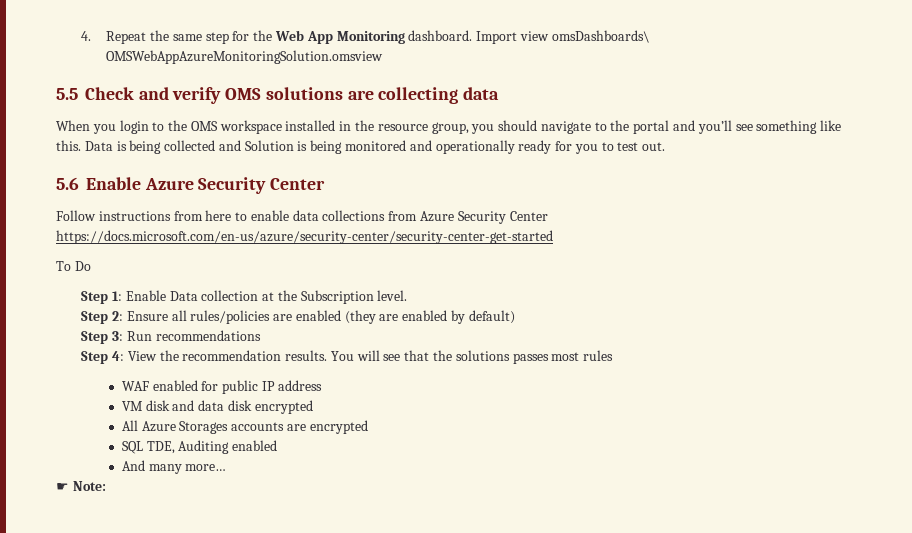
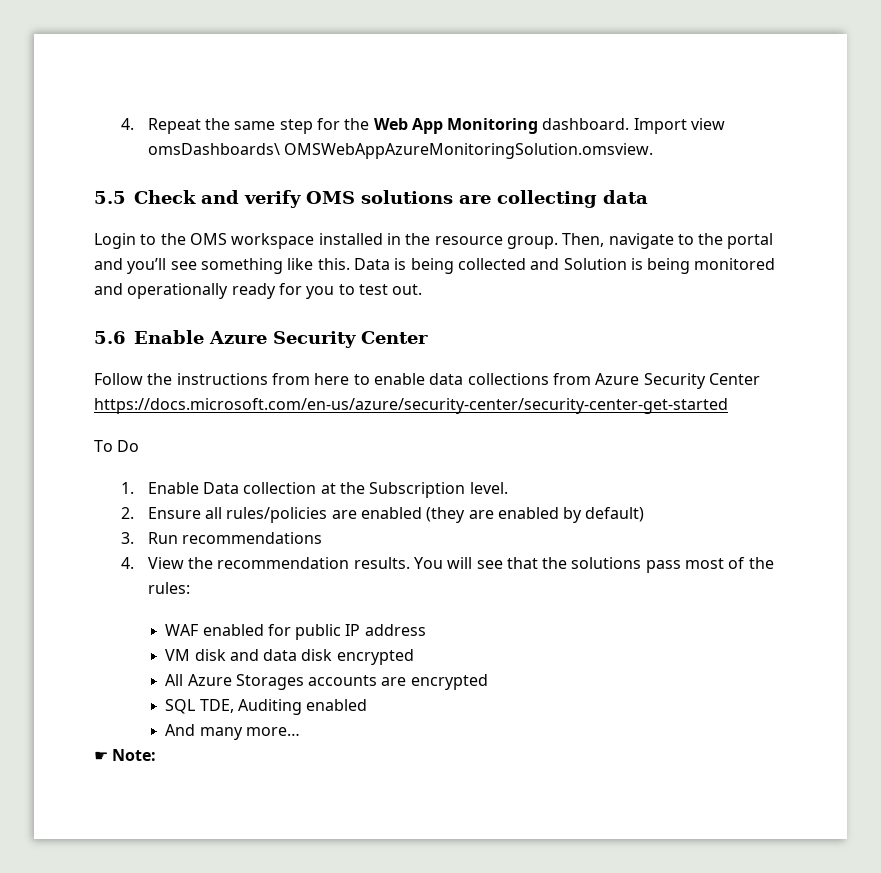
[106,50,384,64] OMSWebAppAzureMonitoringSolution.omsview -> [283,143,653,159] OMSWebAppAzureMonitoringSolution.omsview.
[56,120,149,134] When you login -> [94,233,136,249] Login
[431,120,538,134] group, you should -> [506,233,605,249] group. Then,
(96, 215) none -> [147,373,173,385] the
[81,291,122,304] Step 1: -> [120,482,134,494] 1.
[81,311,123,324] Step 2: -> [120,507,134,519] 2.
[81,331,123,344] Step 3: -> [120,532,134,544] 3.
[81,351,124,364] Step 4: -> [120,557,134,569] 4.
[512,350,614,364] passes most rules -> [645,557,774,573] [147,582,190,594] pass most of the rules:

